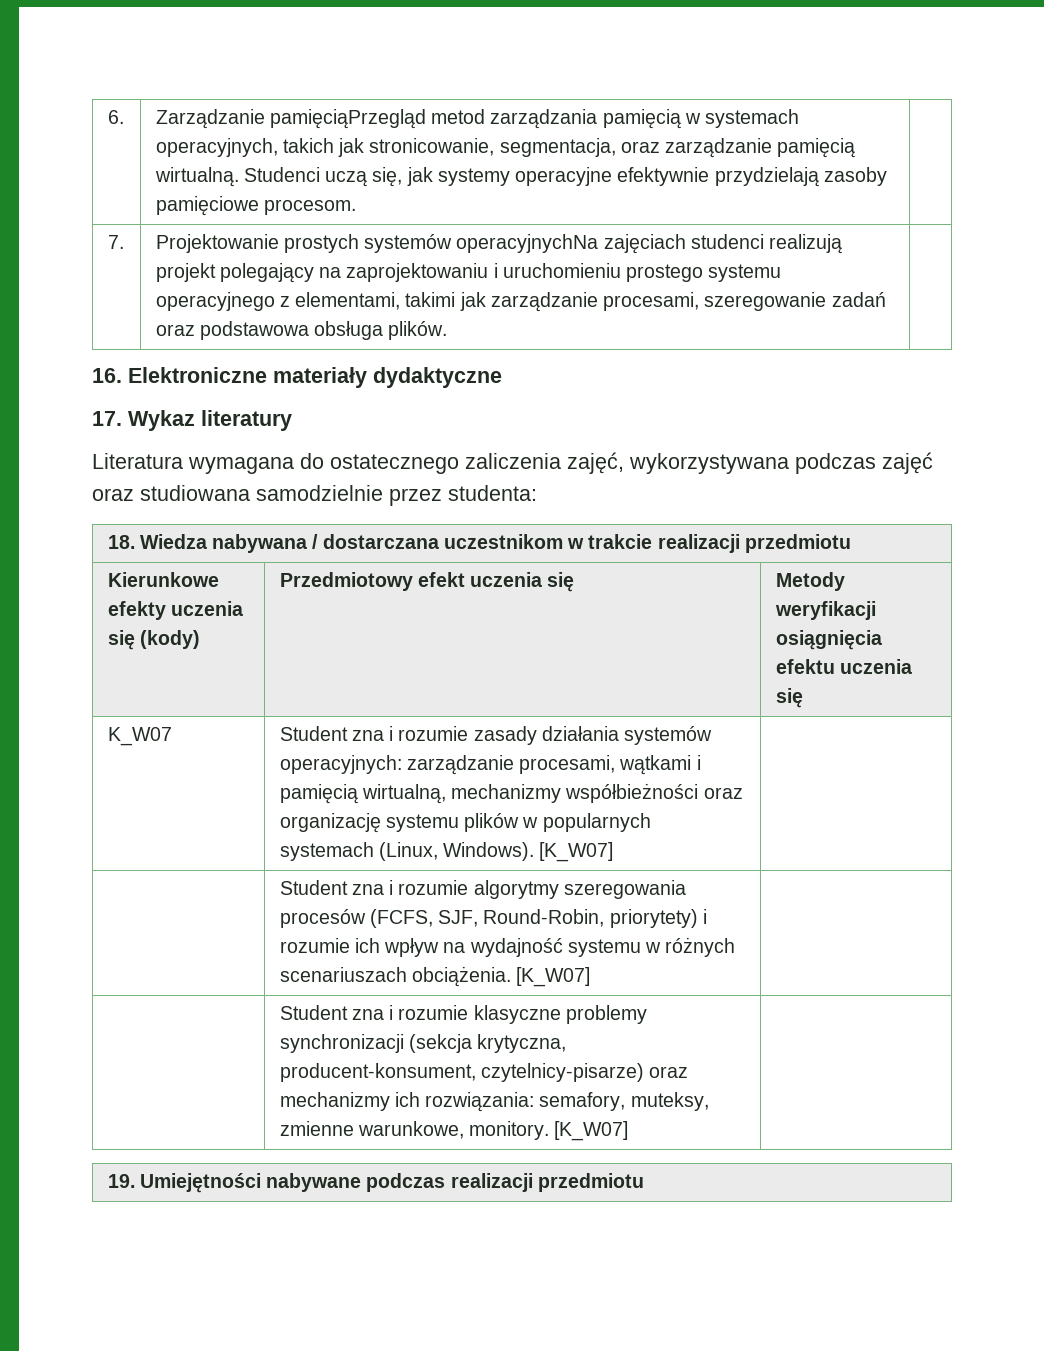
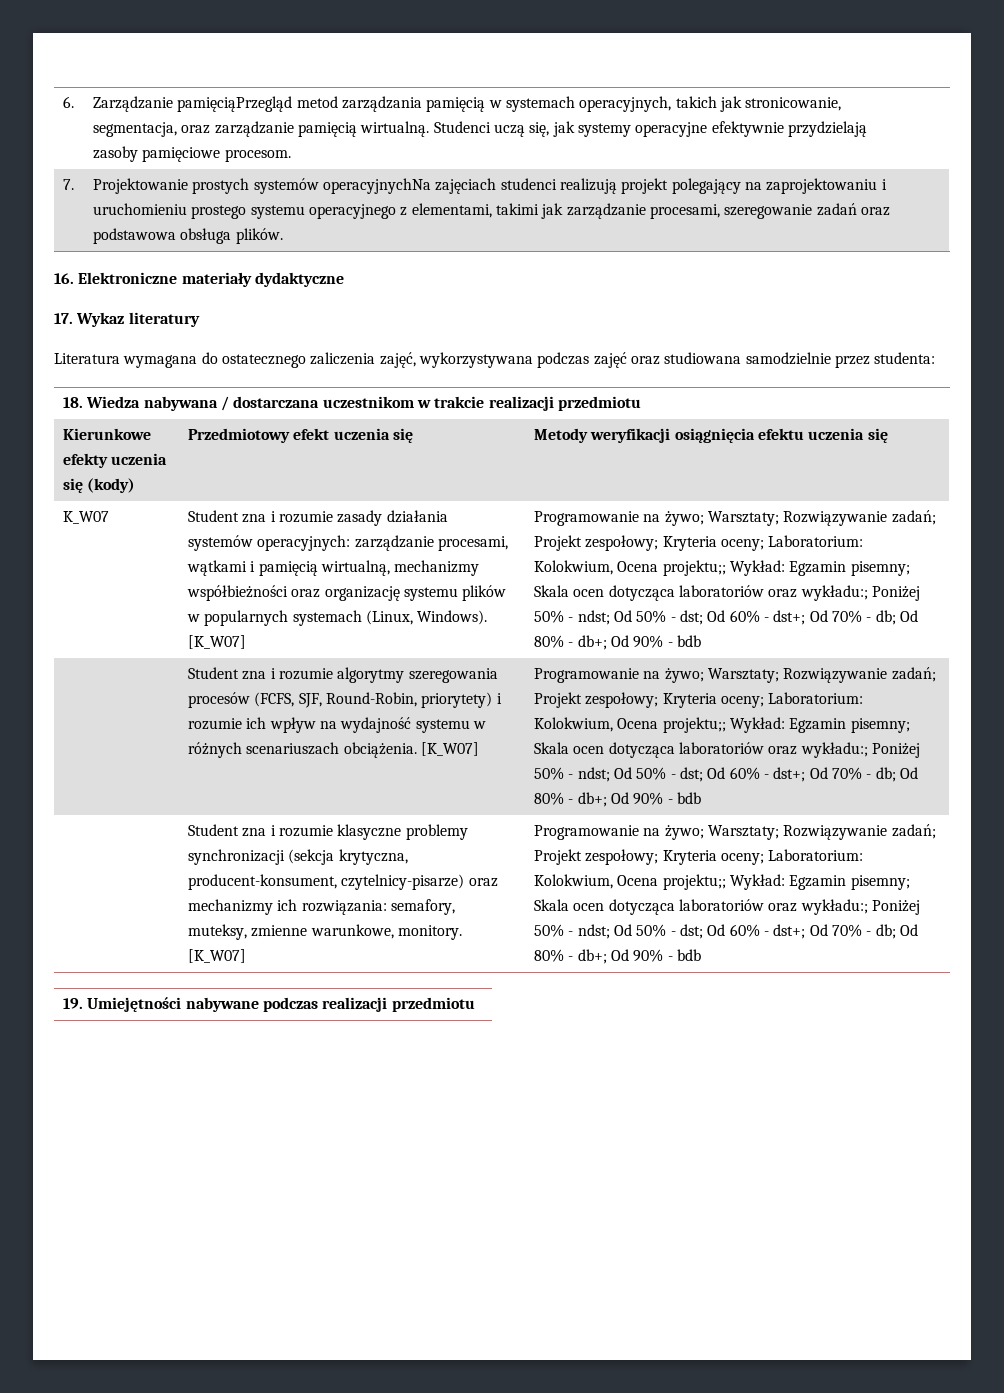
(614, 852) none -> [534,510,936,526] [534,535,864,551] [534,560,910,576] [534,585,921,601] [534,610,918,625] [534,635,702,650] Programowanie na żywo; Warsztaty; Rozwiązywanie zadań; Projekt zespołowy; Kryteria oceny; Laboratorium: Kolokwium, Ocena projektu;; Wykład: Egzamin pisemny; Skala ocen dotycząca laboratoriów oraz wykładu:; Poniżej 50% - ndst; Od 50% - dst; Od 60% - dst+; Od 70% - db; Od 80% - db+; Od 90% - bdb
(591, 977) none -> [534,667,936,683] [534,692,864,708] [534,717,910,733] [534,742,921,758] [534,767,918,782] [534,792,702,807] Programowanie na żywo; Warsztaty; Rozwiązywanie zadań; Projekt zespołowy; Kryteria oceny; Laboratorium: Kolokwium, Ocena projektu;; Wykład: Egzamin pisemny; Skala ocen dotycząca laboratoriów oraz wykładu:; Poniżej 50% - ndst; Od 50% - dst; Od 60% - dst+; Od 70% - db; Od 80% - db+; Od 90% - bdb
(629, 1131) none -> [534,824,936,840] [534,849,864,865] [534,874,910,890] [534,899,921,915] [534,924,918,939] [534,949,702,964] Programowanie na żywo; Warsztaty; Rozwiązywanie zadań; Projekt zespołowy; Kryteria oceny; Laboratorium: Kolokwium, Ocena projektu;; Wykład: Egzamin pisemny; Skala ocen dotycząca laboratoriów oraz wykładu:; Poniżej 50% - ndst; Od 50% - dst; Od 60% - dst+; Od 70% - db; Od 80% - db+; Od 90% - bdb

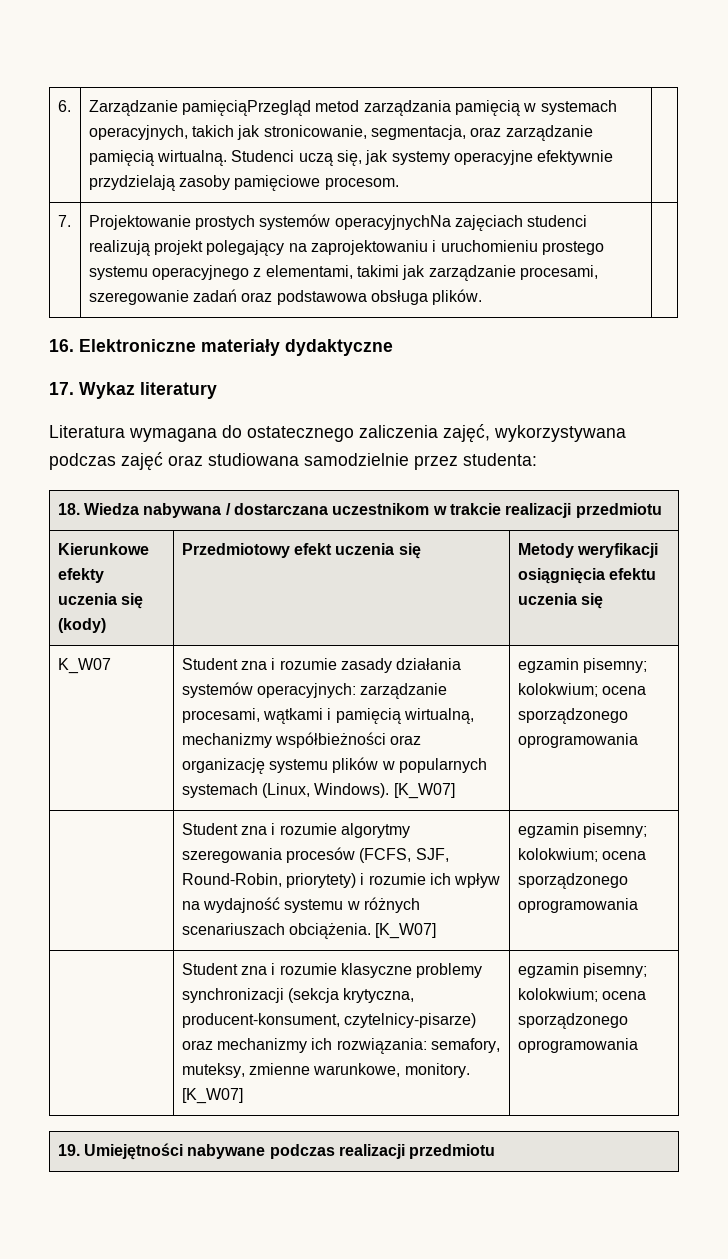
[534,510,936,526] [534,535,864,551] [534,560,910,576] [534,585,921,601] [534,610,918,625] [534,635,702,650] Programowanie na żywo; Warsztaty; Rozwiązywanie zadań; Projekt zespołowy; Kryteria oceny; Laboratorium: Kolokwium, Ocena projektu;; Wykład: Egzamin pisemny; Skala ocen dotycząca laboratoriów oraz wykładu:; Poniżej 50% - ndst; Od 50% - dst; Od 60% - dst+; Od 70% - db; Od 80% - db+; Od 90% - bdb -> [517,658,647,673] [517,683,646,697] [517,708,628,724] [517,733,638,748] egzamin pisemny; kolokwium; ocena sporządzonego oprogramowania
[534,667,936,683] [534,692,864,708] [534,717,910,733] [534,742,921,758] [534,767,918,782] [534,792,702,807] Programowanie na żywo; Warsztaty; Rozwiązywanie zadań; Projekt zespołowy; Kryteria oceny; Laboratorium: Kolokwium, Ocena projektu;; Wykład: Egzamin pisemny; Skala ocen dotycząca laboratoriów oraz wykładu:; Poniżej 50% - ndst; Od 50% - dst; Od 60% - dst+; Od 70% - db; Od 80% - db+; Od 90% - bdb -> [517,823,647,838] [517,848,646,862] [517,873,628,889] [517,898,638,913] egzamin pisemny; kolokwium; ocena sporządzonego oprogramowania
[534,824,936,840] [534,849,864,865] [534,874,910,890] [534,899,921,915] [534,924,918,939] [534,949,702,964] Programowanie na żywo; Warsztaty; Rozwiązywanie zadań; Projekt zespołowy; Kryteria oceny; Laboratorium: Kolokwium, Ocena projektu;; Wykład: Egzamin pisemny; Skala ocen dotycząca laboratoriów oraz wykładu:; Poniżej 50% - ndst; Od 50% - dst; Od 60% - dst+; Od 70% - db; Od 80% - db+; Od 90% - bdb -> [517,963,647,978] [517,988,646,1002] [517,1013,628,1029] [517,1038,638,1053] egzamin pisemny; kolokwium; ocena sporządzonego oprogramowania

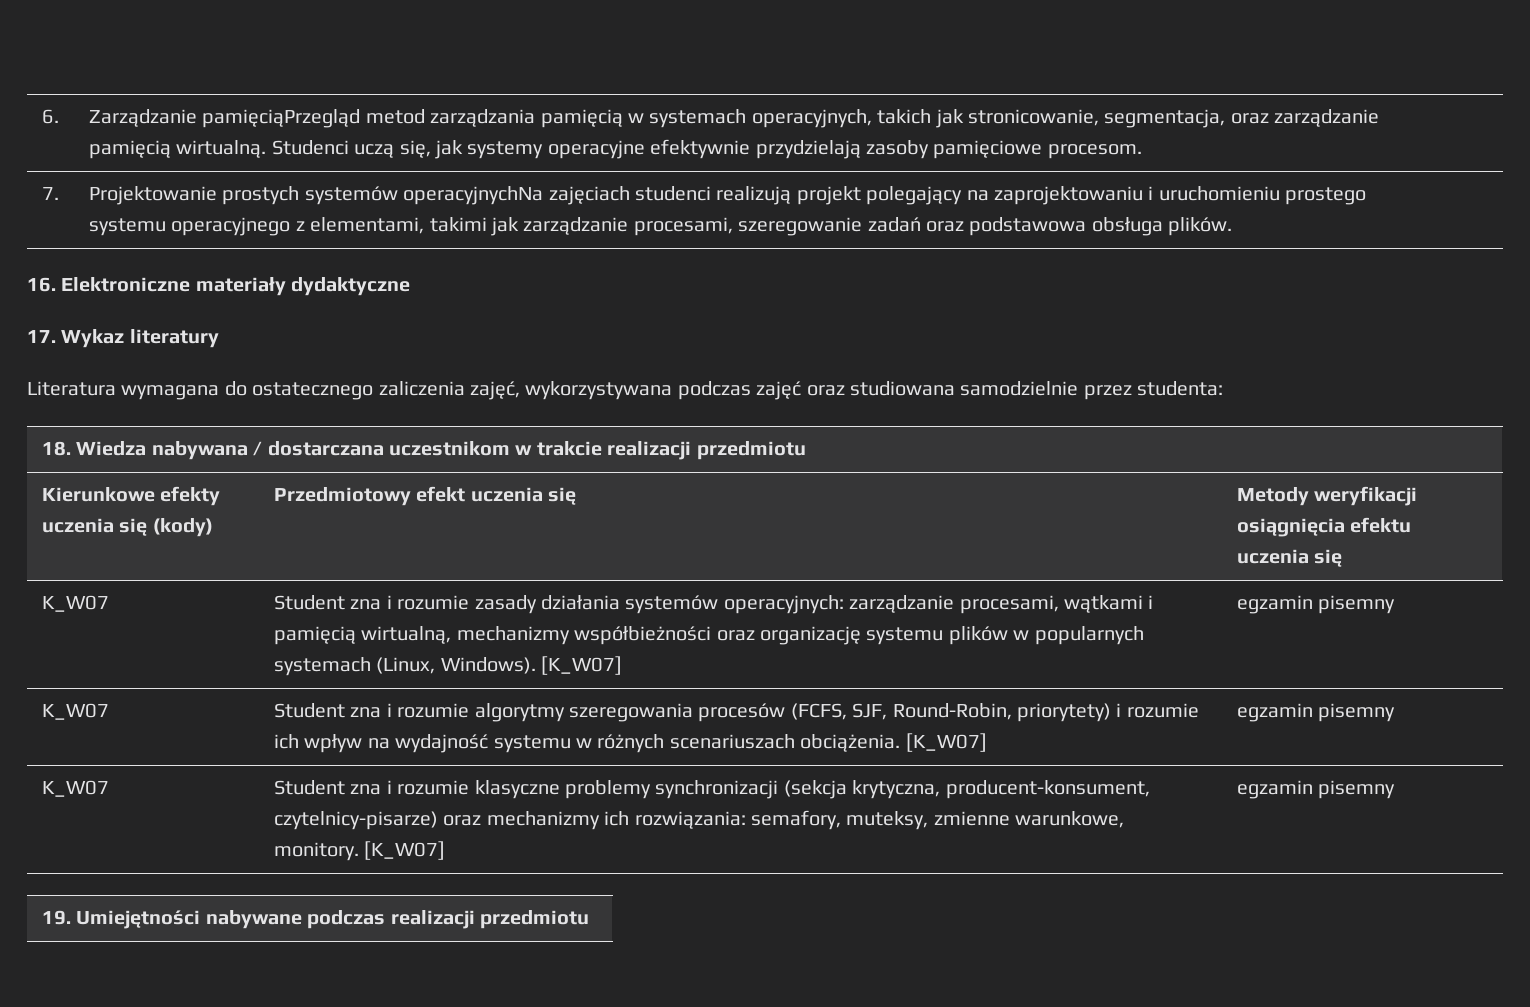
[582,658,647,673] [517,683,646,697] [517,708,628,724] [517,733,638,748] pisemny; kolokwium; ocena sporządzonego oprogramowania // -> [1318,595,1396,614] [41,703,109,720] pisemny // K_W07
[582,823,647,838] [517,848,646,862] [517,873,628,889] [517,898,638,913] pisemny; kolokwium; ocena sporządzonego oprogramowania // -> [1318,703,1396,722] [41,780,109,797] pisemny // K_W07
[582,963,647,978] [517,988,646,1002] [517,1013,628,1029] [517,1038,638,1053] pisemny; kolokwium; ocena sporządzonego oprogramowania -> [1318,780,1396,799] pisemny

